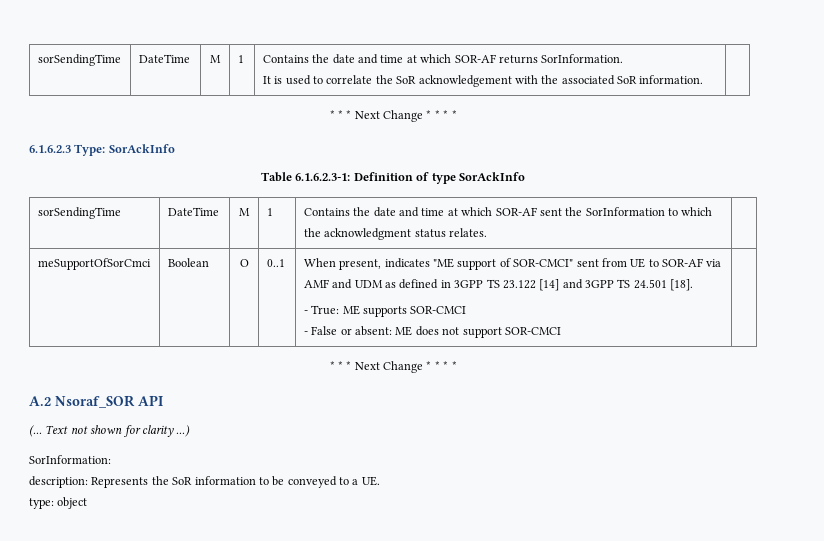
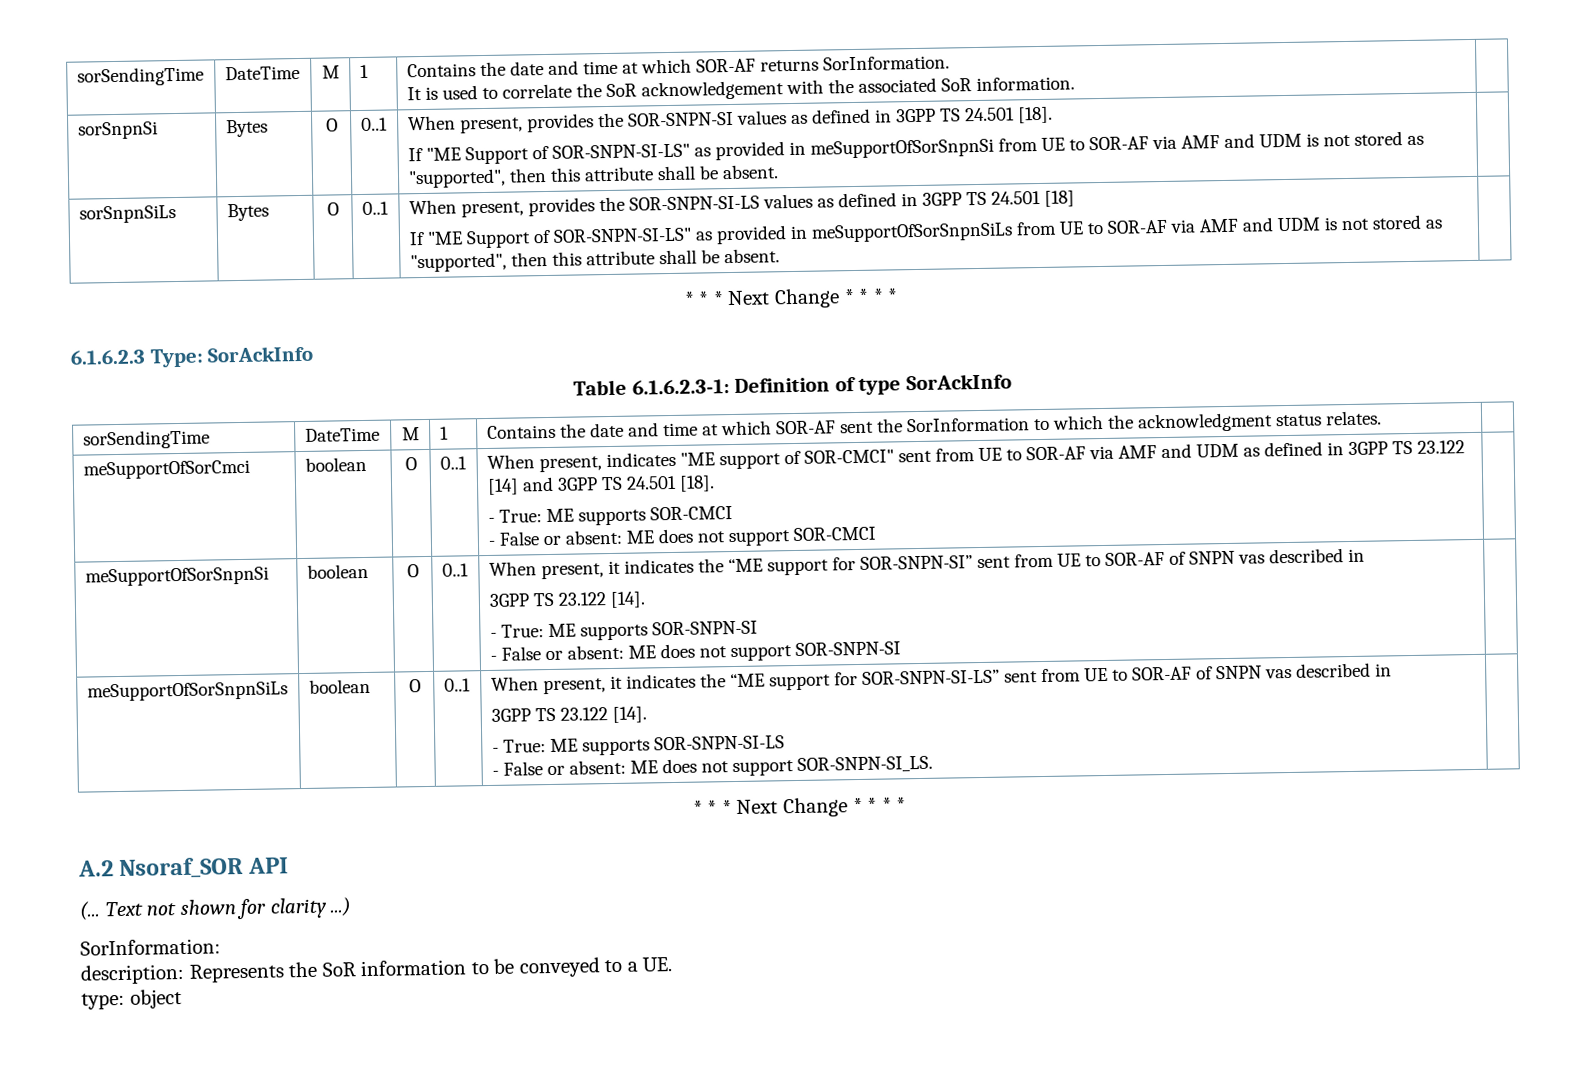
(704, 79) none -> [77,121,158,140] [225,119,268,138] [325,118,338,132] [360,117,388,132] [407,106,1053,134] [407,131,1424,165] [407,164,779,189] [78,205,176,224] [226,203,269,222] [326,202,339,216] [361,201,389,215] [408,190,1075,218] [408,214,1442,249] [409,248,780,273] // sorSnpnSi | Bytes | O | 0..1 | When present, provides the SOR-SNPN-SI values as defined in 3GPP TS 24.501 [18]. // If "ME Support of SOR-SNPN-SI-LS" as provided in meSupportOfSorSnpnSi from UE to SOR-AF via AMF and UDM is not stored as "supported", then this attribute shall be absent. | // sorSnpnSiLs | Bytes | O | 0..1 | When present, provides the SOR-SNPN-SI-LS values as defined in 3GPP TS 24.501 [18] // If "ME Support of SOR-SNPN-SI-LS" as provided in meSupportOfSorSnpnSiLs from UE to SOR-AF via AMF and UDM is not stored as "supported", then this attribute shall be absent. |
[167,258,209,267] Boolean -> [304,456,367,472] boolean
(561, 331) none -> [84,566,269,587] [306,563,369,579] [406,564,419,578] [441,563,469,577] [488,548,1365,580] [488,591,646,609] [489,620,758,641] [489,641,901,662] [86,681,288,702] [308,678,371,694] [408,679,421,693] [443,678,471,692] [490,662,1392,695] [490,706,647,723] [491,735,785,756] [491,755,933,777] // meSupportOfSorSnpnSi | boolean | O | 0..1 | When present, it indicates the “ME support for SOR-SNPN-SI” sent from UE to SOR-AF of SNPN vas described in // 3GPP TS 23.122 [14]. // - True: ME supports SOR-SNPN-SI // - False or absent: ME does not support SOR-SNPN-SI | // meSupportOfSorSnpnSiLs | boolean | O | 0..1 | When present, it indicates the “ME support for SOR-SNPN-SI-LS” sent from UE to SOR-AF of SNPN vas described in // 3GPP TS 23.122 [14]. // - True: ME supports SOR-SNPN-SI-LS // - False or absent: ME does not support SOR-SNPN-SI_LS. |

